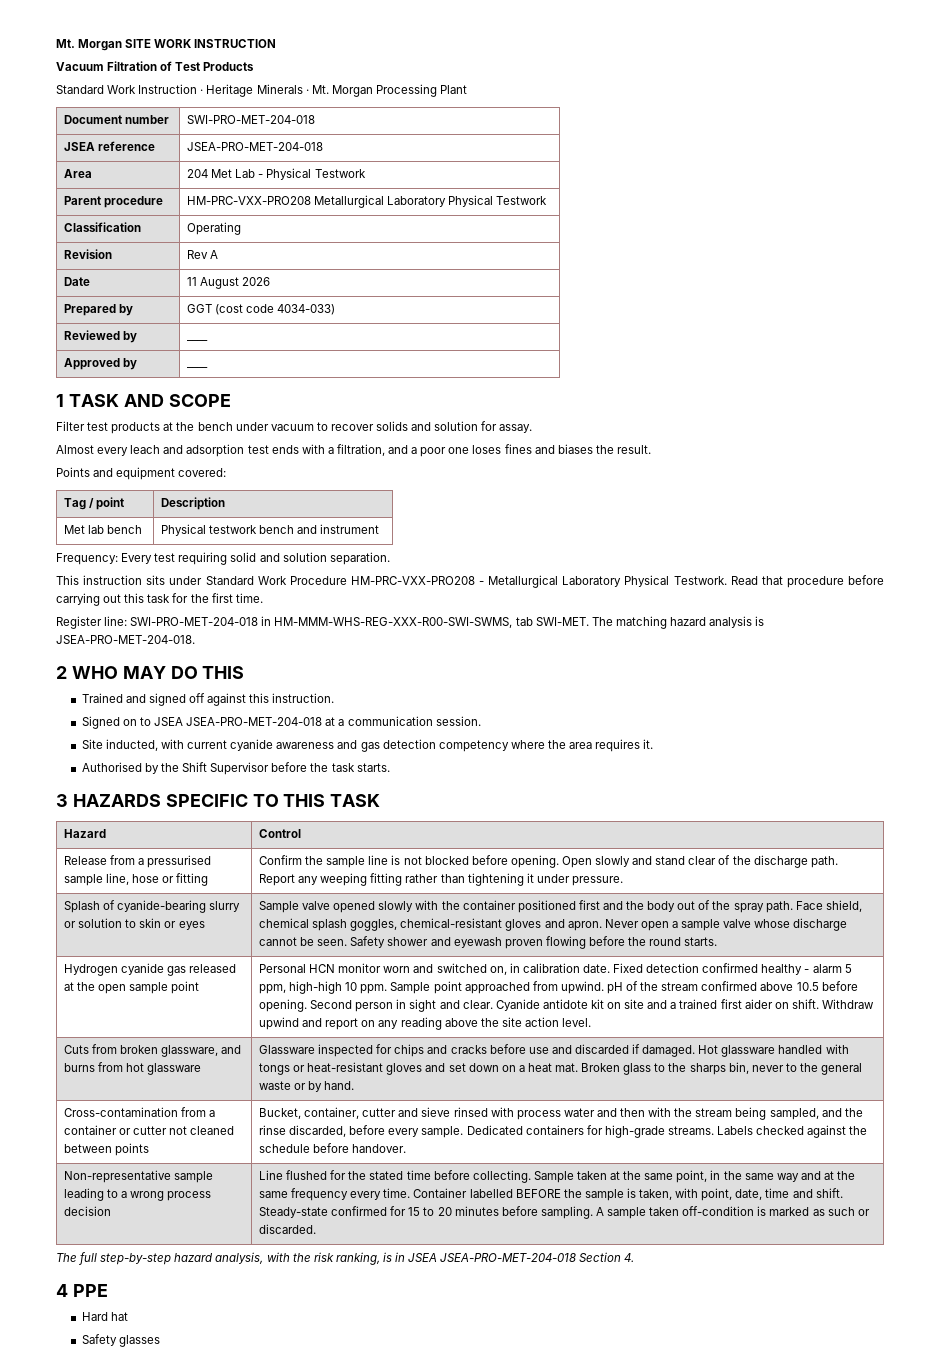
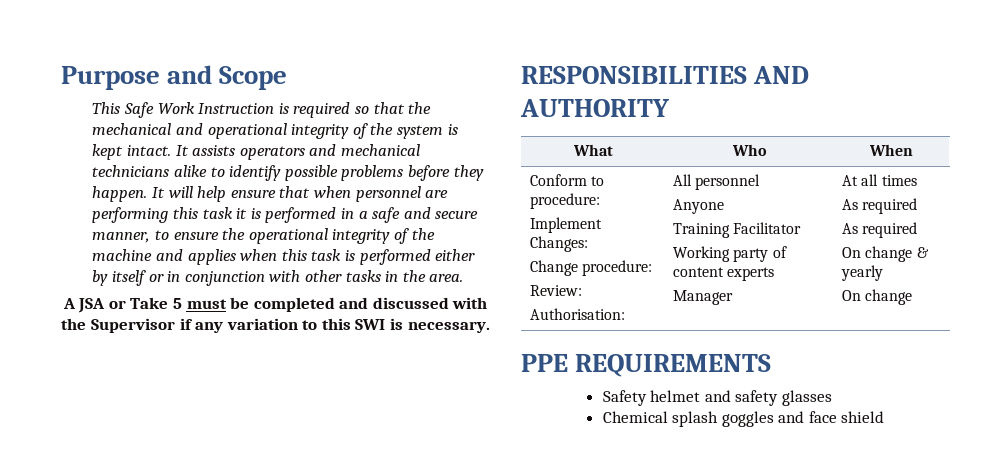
[56,39,277,51] [56,61,255,71] [56,84,468,97] [63,115,170,124] [186,115,315,124] [63,141,156,151] [186,142,323,151] [63,169,92,178] [186,168,366,180] [63,196,164,208] [186,195,548,208] [63,222,141,232] [186,222,241,235] [63,249,112,259] [186,250,219,259] [63,277,90,286] [186,277,271,289] [63,304,134,316] [186,304,336,315] [63,330,138,343] [186,340,208,341] [63,358,138,370] [186,367,208,368] [56,394,231,407] [56,421,533,434] [56,444,651,457] [56,467,227,480] [63,497,125,510] [160,497,225,510] [63,525,143,534] [160,524,380,536] [56,552,390,565] [56,575,884,588] [56,593,263,606] [56,616,765,629] [56,635,195,644] [56,666,245,679] [81,693,335,706] [81,716,481,729] [81,739,654,752] [81,762,390,775] [56,794,381,807] [63,829,106,838] [258,829,301,838] [63,855,212,868] [63,873,209,886] [258,855,838,868] [258,873,623,886] [63,900,241,913] [63,918,205,930] [258,900,862,913] [258,918,848,931] [258,936,718,949] [63,963,237,976] [63,981,200,994] [258,963,852,975] [258,981,858,994] [258,999,874,1012] [258,1017,592,1030] [63,1044,242,1057] [63,1062,202,1075] [258,1044,849,1057] [258,1062,863,1075] [258,1081,355,1092] [63,1107,216,1117] [63,1125,235,1135] [63,1143,150,1156] [258,1107,863,1120] [258,1125,868,1138] [258,1143,407,1153] [63,1170,214,1183] [63,1188,212,1201] [63,1206,111,1216] [258,1170,856,1183] [258,1188,843,1201] [258,1206,870,1219] [258,1224,316,1234] [56,1252,635,1265] [56,1284,68,1297] Mt. Morgan SITE WORK INSTRUCTION // Vacuum Filtration of Test Products // Standard Work Instruction · Heritage Minerals · Mt. Morgan Processing Plant // Document number | SWI-PRO-MET-204-018 // JSEA reference | JSEA-PRO-MET-204-018 // Area | 204 Met Lab - Physical Testwork // Parent procedure | HM-PRC-VXX-PRO208 Metallurgical Laboratory Physical Testwork // Classification | Operating // Revision | Rev A // Date | 11 August 2026 // Prepared by | GGT (cost code 4034-033) // Reviewed by | ____ // Approved by | ____ // 1 TASK AND SCOPE // Filter test products at the bench under vacuum to recover solids and solution for assay. // Almost every leach and adsorption test ends with a filtration, and a poor one loses fines and biases the result. // Points and equipment covered: // Tag / point | Description // Met lab bench | Physical testwork bench and instrument // Frequency: Every test requiring solid and solution separation. // This instruction sits under Standard Work Procedure HM-PRC-VXX-PRO208 - Metallurgical Laboratory Physical Testwork. Read that procedure before carrying out this task for the first time. // Register line: SWI-PRO-MET-204-018 in HM-MMM-WHS-REG-XXX-R00-SWI-SWMS, tab SWI-MET. The matching hazard analysis is JSEA-PRO-MET-204-018. // 2 WHO MAY DO THIS // Trained and signed off against this instruction. // Signed on to JSEA JSEA-PRO-MET-204-018 at a communication session. // Site inducted, with current cyanide awareness and gas detection competency where the area requires it. // Authorised by the Shift Supervisor before the task starts. // 3 HAZARDS SPECIFIC TO THIS TASK // Hazard | Control // Release from a pressurised sample line, hose or fitting | Confirm the sample line is not blocked before opening. Open slowly and stand clear of the discharge path. Report any weeping fitting rather than tightening it under pressure. // Splash of cyanide-bearing slurry or solution to skin or eyes | Sample valve opened slowly with the container positioned first and the body out of the spray path. Face shield, chemical splash goggles, chemical-resistant gloves and apron. Never open a sample valve whose discharge cannot be seen. Safety shower and eyewash proven flowing before the round starts. // Hydrogen cyanide gas released at the open sample point | Personal HCN monitor worn and switched on, in calibration date. Fixed detection confirmed healthy - alarm 5 ppm, high-high 10 ppm. Sample point approached from upwind. pH of the stream confirmed above 10.5 before opening. Second person in sight and clear. Cyanide antidote kit on site and a trained first aider on shift. Withdraw upwind and report on any reading above the site action level. // Cuts from broken glassware, and burns from hot glassware | Glassware inspected for chips and cracks before use and discarded if damaged. Hot glassware handled with tongs or heat-resistant gloves and set down on a heat mat. Broken glass to the sharps bin, never to the general waste or by hand. // Cross-contamination from a container or cutter not cleaned between points | Bucket, container, cutter and sieve rinsed with process water and then with the stream being sampled, and the rinse discarded, before every sample. Dedicated containers for high-grade streams. Labels checked against the schedule before handover. // Non-representative sample leading to a wrong process decision | Line flushed for the stated time before collecting. Sample taken at the same point, in the same way and at the same frequency every time. Container labelled BEFORE the sample is taken, with point, date, time and shift. Steady-state confirmed for 15 to 20 minutes before sampling. A sample taken off-condition is marked as such or discarded. // The full step-by-step hazard analysis, with the risk ranking, is in JSEA JSEA-PRO-MET-204-018 Section 4. // 4 -> [61,65,288,90] [92,102,432,118] [92,123,458,139] [92,144,420,160] [92,165,484,181] [92,186,449,202] [92,207,479,223] [92,228,435,244] [92,249,476,265] [92,270,464,286] [62,297,488,313] [61,318,490,333] [521,66,810,84] [520,99,669,117] [572,144,613,156] [731,144,767,156] [869,144,913,156] [530,174,605,186] [530,193,601,209] [530,217,603,233] [530,236,589,252] [530,260,653,276] [530,285,583,296] [530,308,626,320] [673,174,761,190] [673,199,725,214] [673,222,802,238] [673,246,787,262] [673,267,775,281] [673,290,734,305] [842,174,917,186] [842,198,918,214] [842,222,918,238] [842,246,929,262] [841,265,884,281] [842,289,913,305] Purpose and Scope // This Safe Work Instruction is required so that the mechanical and operational integrity of the system is kept intact. It assists operators and mechanical technicians alike to identify possible problems before they happen. It will help ensure that when personnel are performing this task it is performed in a safe and secure manner, to ensure the operational integrity of the machine and applies when this task is performed either by itself or in conjunction with other tasks in the area. // A JSA or Take 5 must be completed and discussed with the Supervisor if any variation to this SWI is necessary. // RESPONSIBILITIES AND AUTHORITY // What | Who | When // Conform to procedure: // Implement Changes: // Change procedure: // Review: // Authorisation: | All personnel // Anyone // Training Facilitator // Working party of content experts // Manager | At all times // As required // As required // On change & yearly // On change //
[81,1312,128,1321] [81,1334,160,1347] // Hard hat // Safety glasses -> [575,354,772,377] [602,390,832,406] [602,411,885,427] REQUIREMENTS // Safety helmet and safety glasses // Chemical splash goggles and face shield

